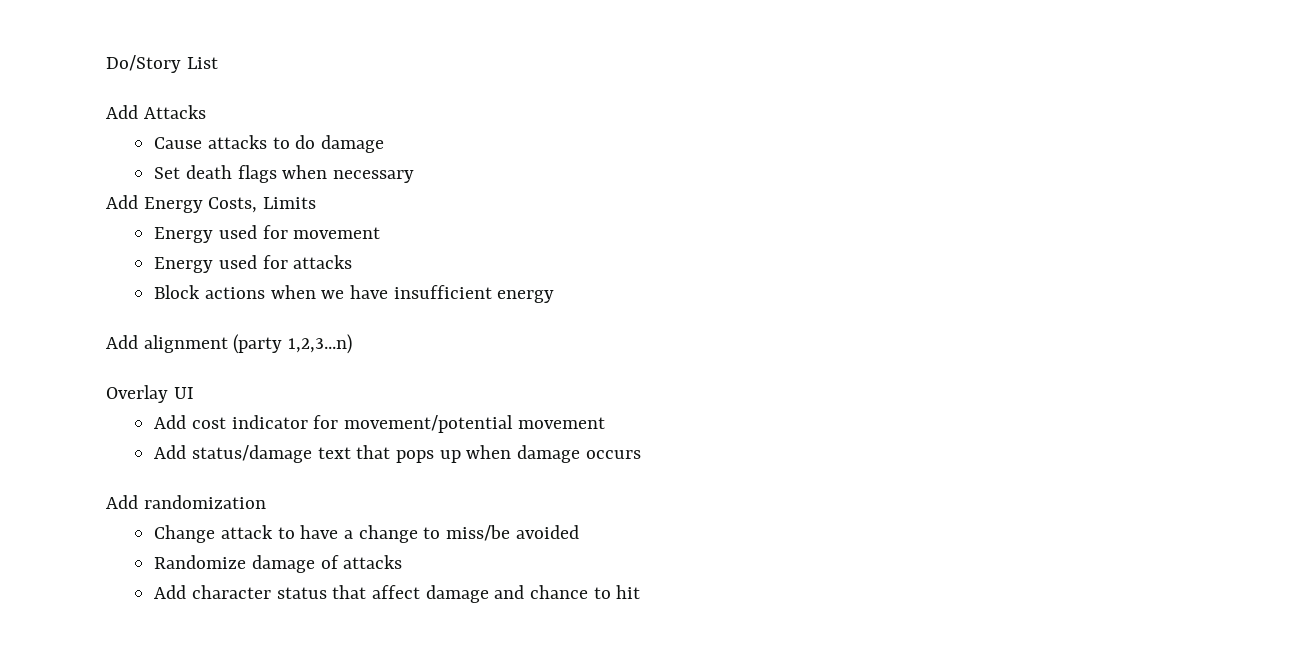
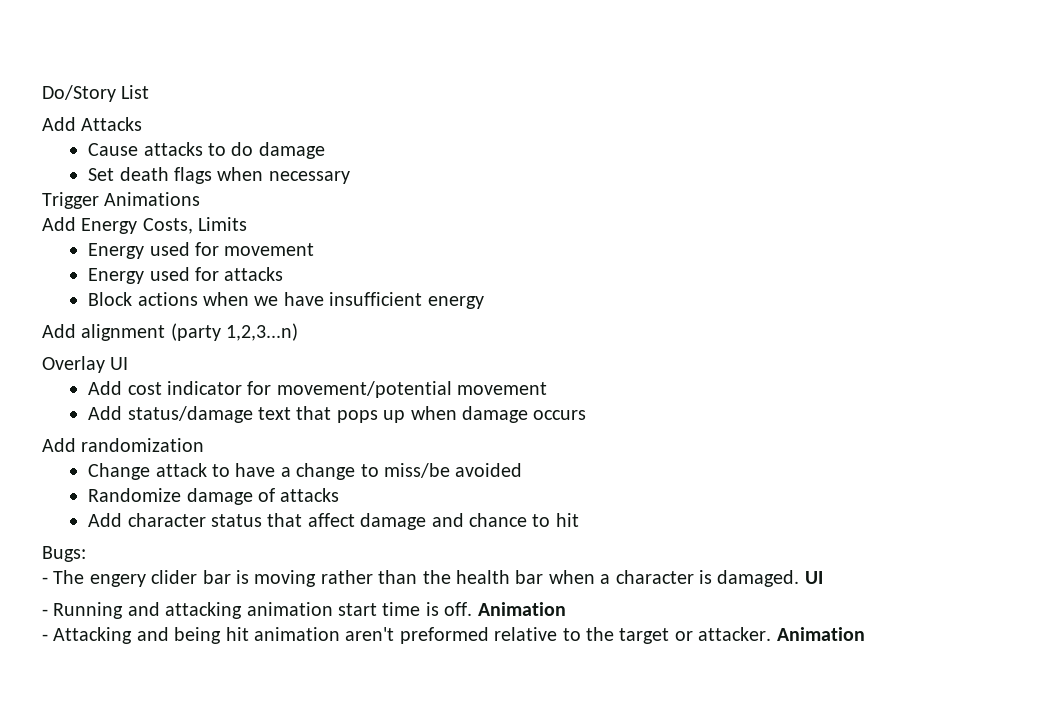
(414, 176) none -> [42,192,201,209] // Trigger Animations
(641, 592) none -> [42,546,86,562] [42,570,823,587] [42,602,566,619] [42,627,865,644] // Bugs: // - The engery clider bar is moving rather than the health bar when a character is damaged. UI // - Running and attacking animation start time is off. Animation // - Attacking and being hit animation aren't preformed relative to the target or attacker. Animation

